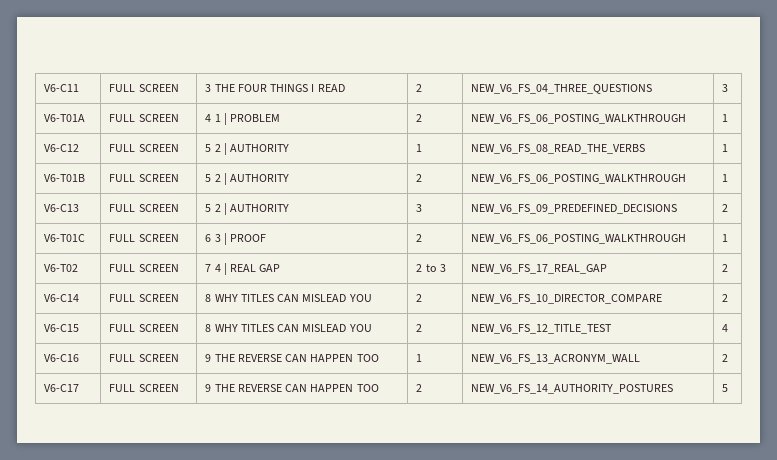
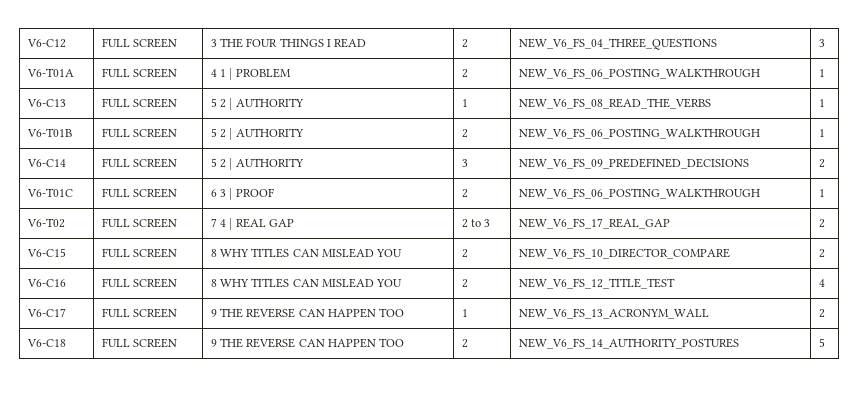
[44,84,80,92] V6-C11 -> [26,39,66,48] V6-C12
[44,144,80,152] V6-C12 -> [26,99,66,107] V6-C13
[44,204,80,212] V6-C13 -> [26,159,66,167] V6-C14
[44,294,80,302] V6-C14 -> [26,248,66,257] V6-C15
[44,324,80,332] V6-C15 -> [26,279,66,287] V6-C16
[44,354,80,362] V6-C16 -> [26,308,66,317] V6-C17
[44,384,80,392] V6-C17 -> [26,339,66,347] V6-C18

